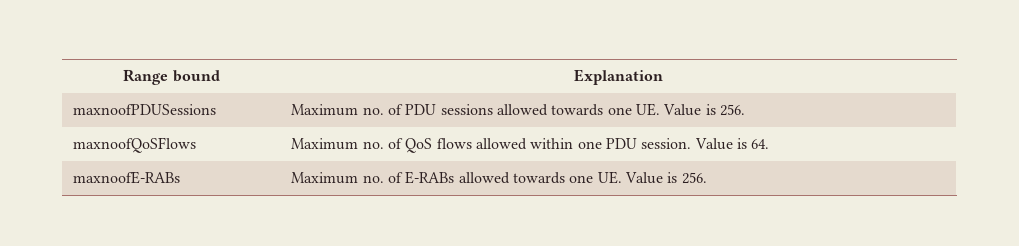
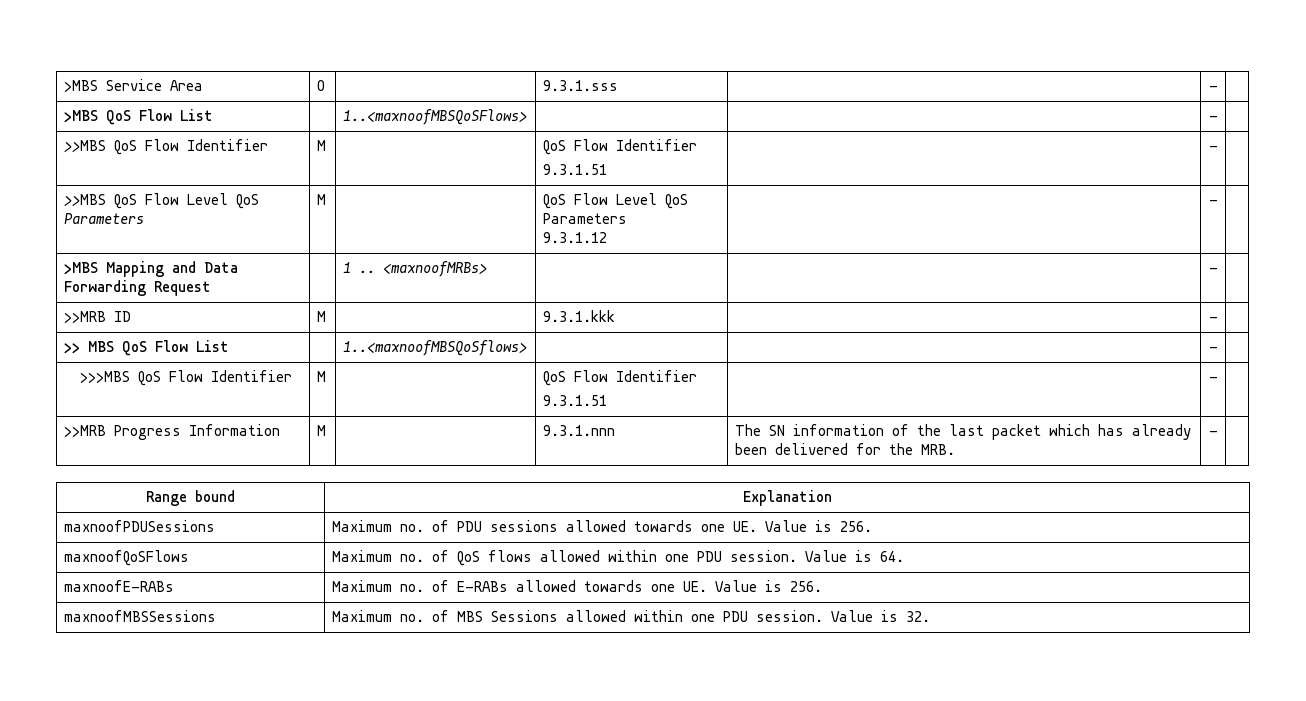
(123, 77) none -> [63,79,203,92] [316,80,325,91] [542,80,618,91] [1208,85,1218,91] [63,109,213,125] [342,109,527,125] [1208,115,1218,121] [63,139,268,155] [316,140,326,151] [542,139,697,155] [542,164,607,175] [1208,145,1218,151] [63,193,259,209] [63,213,144,224] [316,194,326,205] [542,193,688,209] [542,213,627,224] [542,232,607,243] [1208,199,1218,205] [63,261,238,277] [63,280,211,296] [342,261,487,277] [1208,267,1218,273] [63,311,131,323] [316,311,326,322] [542,310,615,322] [1208,316,1218,322] [63,340,229,356] [342,340,527,356] [1208,346,1218,352] [80,370,293,386] [316,371,326,382] [542,370,697,386] [542,395,607,406] [1208,376,1218,382] [63,424,280,440] [316,425,326,436] [542,425,615,436] [734,424,1191,440] [734,443,955,455] [1208,430,1218,436] >MBS Service Area | O | | 9.3.1.sss | | - | // >MBS QoS Flow List | | 1..<maxnoofMBSQoSFlows> | | | - | // >>MBS QoS Flow Identifier | M | | QoS Flow Identifier // 9.3.1.51 | | - | // >>MBS QoS Flow Level QoS Parameters | M | | QoS Flow Level QoS Parameters // 9.3.1.12 | | - | // >MBS Mapping and Data Forwarding Request | | 1 .. <maxnoofMRBs> | | | - | // >>MRB ID | M | | 9.3.1.kkk | | - | // >> MBS QoS Flow List | | 1..<maxnoofMBSQoSflows> | | | - | // >>>MBS QoS Flow Identifier | M | | QoS Flow Identifier // 9.3.1.51 | | - | // >>MRB Progress Information | M | | 9.3.1.nnn | The SN information of the last packet which has already been delivered for the MRB. | - | //
(707, 178) none -> [63,610,216,622] [331,610,930,622] // maxnoofMBSSessions | Maximum no. of MBS Sessions allowed within one PDU session. Value is 32.

